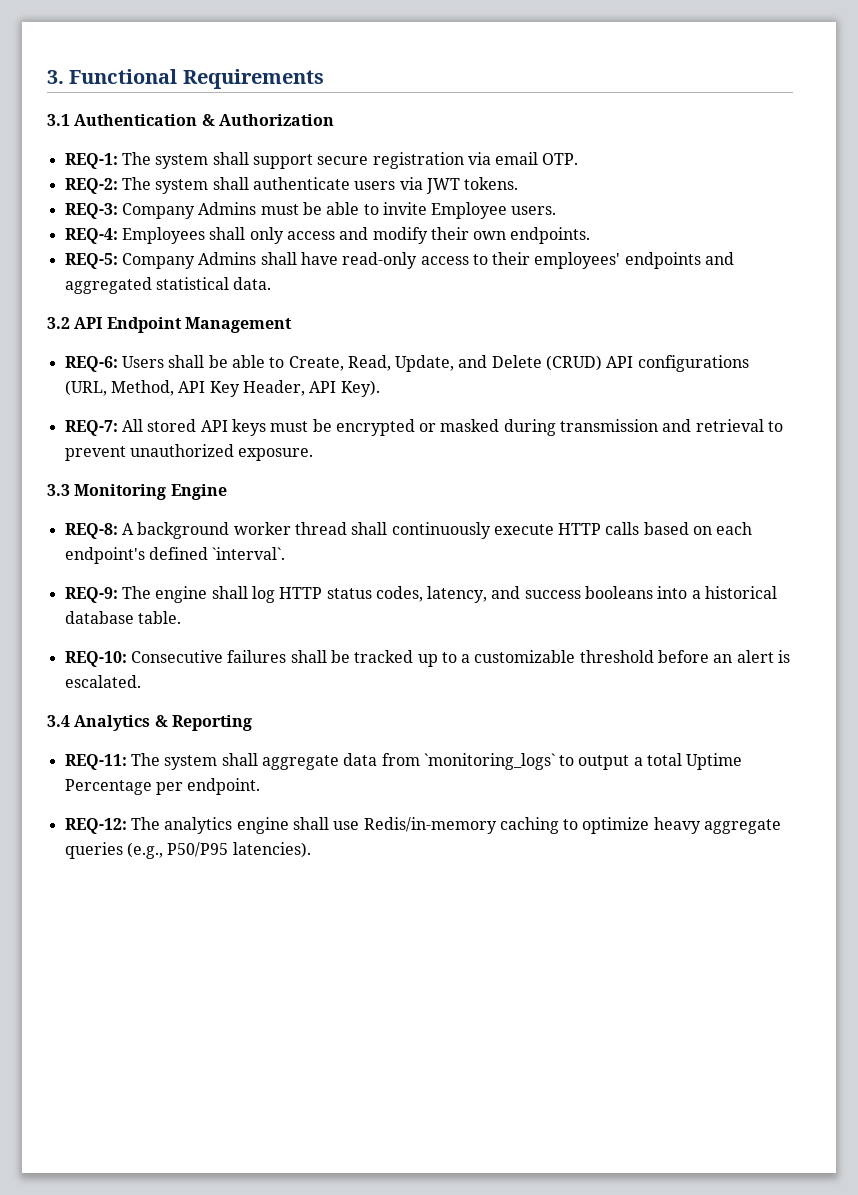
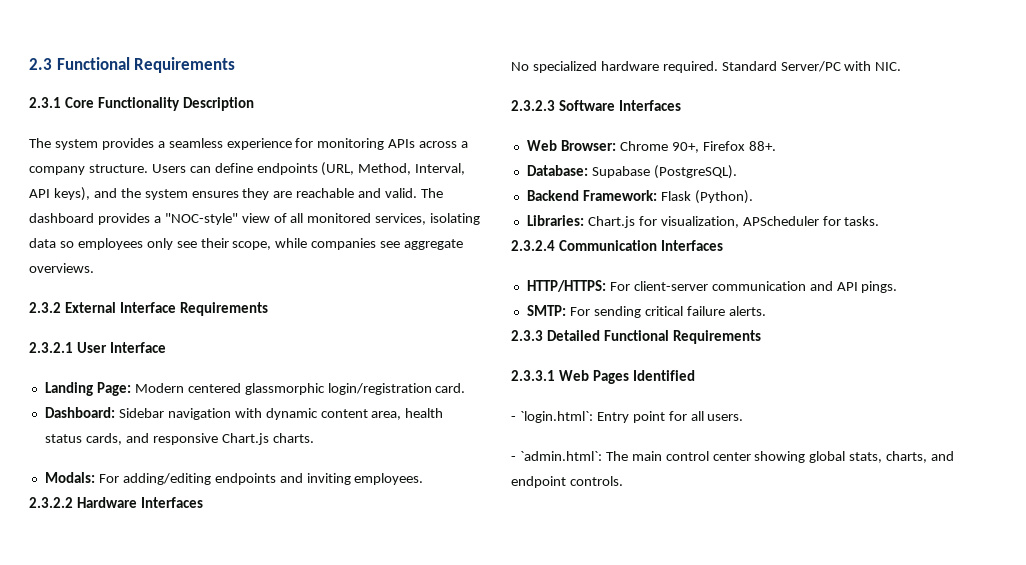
[47,69,324,89] [47,114,334,126] [64,152,579,169] [64,177,519,194] [64,202,557,219] [64,227,591,244] [64,252,735,269] [64,277,272,294] [47,317,292,333] [64,355,749,372] [64,380,380,397] [64,419,784,436] [64,444,314,461] [47,484,227,500] [64,522,753,539] [64,547,286,564] [64,586,778,603] [64,611,181,624] [64,650,791,667] [64,675,141,688] [47,715,252,731] [64,753,743,770] [64,778,261,795] [64,817,782,834] [64,842,311,859] 3. Functional Requirements // 3.1 Authentication & Authorization // REQ-1: The system shall support secure registration via email OTP. // REQ-2: The system shall authenticate users via JWT tokens. // REQ-3: Company Admins must be able to invite Employee users. // REQ-4: Employees shall only access and modify their own endpoints. // REQ-5: Company Admins shall have read-only access to their employees' endpoints and aggregated statistical data. // 3.2 API Endpoint Management // REQ-6: Users shall be able to Create, Read, Update, and Delete (CRUD) API configurations (URL, Method, API Key Header, API Key). // REQ-7: All stored API keys must be encrypted or masked during transmission and retrieval to prevent unauthorized exposure. // 3.3 Monitoring Engine // REQ-8: A background worker thread shall continuously execute HTTP calls based on each endpoint's defined `interval`. // REQ-9: The engine shall log HTTP status codes, latency, and success booleans into a historical database table. // REQ-10: Consecutive failures shall be tracked up to a customizable threshold before an alert is escalated. // 3.4 Analytics & Reporting // REQ-11: The system shall aggregate data from `monitoring_logs` to output a total Uptime Percentage per endpoint. // REQ-12: The analytics engine shall use Redis/in-memory caching to optimize heavy aggregate queries (e.g., P50/P95 latencies). -> [29,57,236,73] [29,97,254,111] [29,138,469,150] [29,162,466,176] [29,187,444,201] [29,213,481,225] [29,238,464,250] [29,263,94,273] [29,302,268,316] [29,342,166,353] [44,382,466,396] [44,407,444,420] [44,433,314,445] [44,472,424,485] [29,497,203,508] [511,61,902,73] [511,100,681,111] [526,140,776,153] [526,165,737,179] [526,190,753,204] [526,215,880,228] [511,240,723,251] [526,280,898,293] [526,305,766,318] [511,330,761,344] [511,370,695,384] [511,411,744,423] [511,451,955,463] [511,476,623,488] 2.3 Functional Requirements // 2.3.1 Core Functionality Description // The system provides a seamless experience for monitoring APIs across a company structure. Users can define endpoints (URL, Method, Interval, API keys), and the system ensures they are reachable and valid. The dashboard provides a "NOC-style" view of all monitored services, isolating data so employees only see their scope, while companies see aggregate overviews. // 2.3.2 External Interface Requirements // 2.3.2.1 User Interface // Landing Page: Modern centered glassmorphic login/registration card. // Dashboard: Sidebar navigation with dynamic content area, health status cards, and responsive Chart.js charts. // Modals: For adding/editing endpoints and inviting employees. // 2.3.2.2 Hardware Interfaces // No specialized hardware required. Standard Server/PC with NIC. // 2.3.2.3 Software Interfaces // Web Browser: Chrome 90+, Firefox 88+. // Database: Supabase (PostgreSQL). // Backend Framework: Flask (Python). // Libraries: Chart.js for visualization, APScheduler for tasks. // 2.3.2.4 Communication Interfaces // HTTP/HTTPS: For client-server communication and API pings. // SMTP: For sending critical failure alerts. // 2.3.3 Detailed Functional Requirements // 2.3.3.1 Web Pages Identified // - `login.html`: Entry point for all users. // - `admin.html`: The main control center showing global stats, charts, and endpoint controls.

